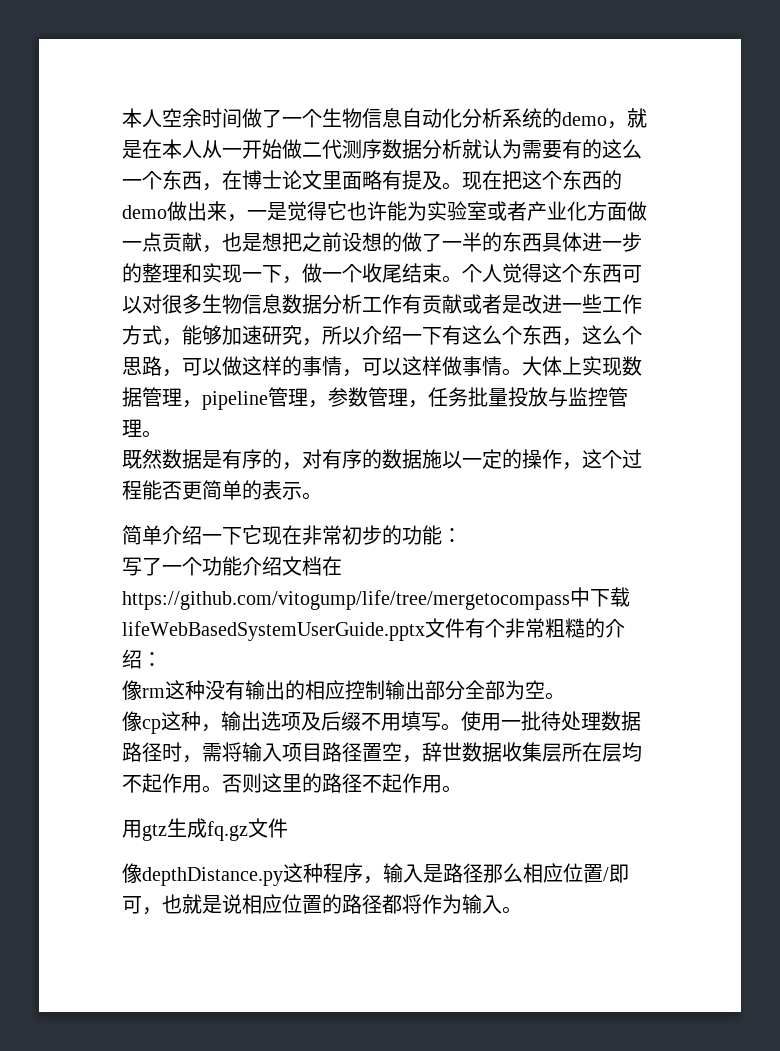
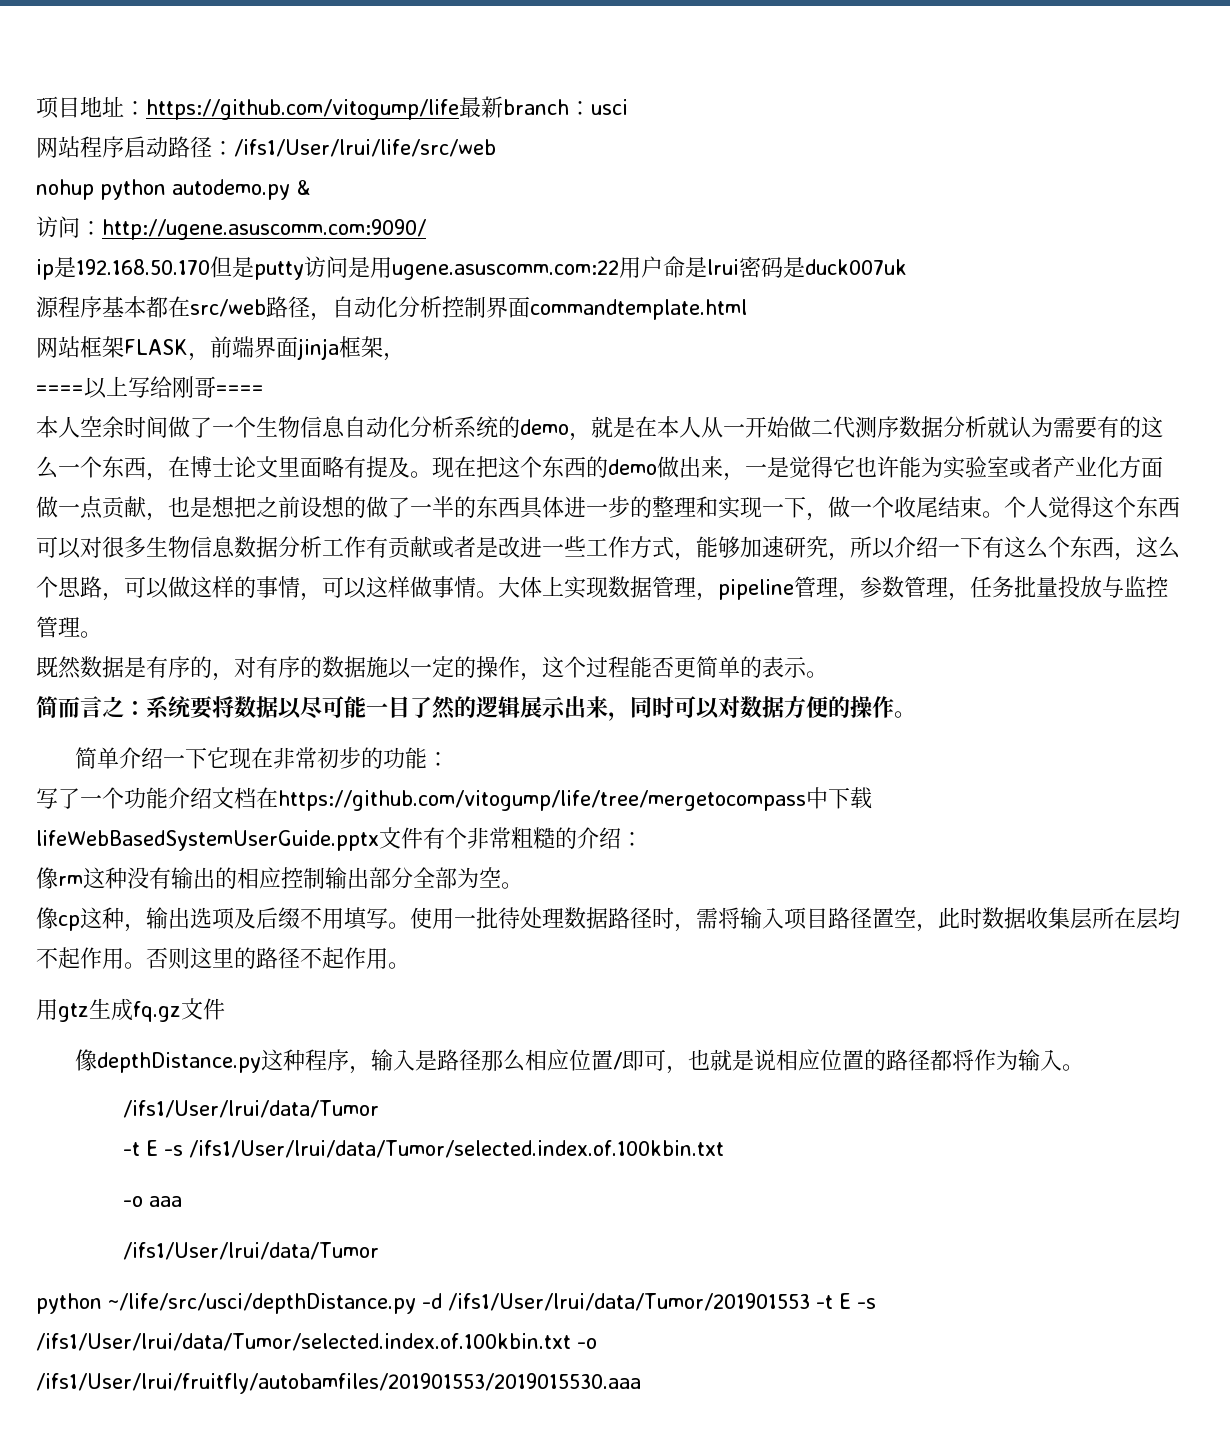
(122, 118) none -> [36,96,628,120] [36,136,496,158] [36,179,311,200] [36,216,426,240] [36,256,907,280] [36,296,747,321] [36,336,405,361] [36,376,264,399] 项目地址：https://github.com/vitogump/life最新branch：usci // 网站程序启动路径：/ifs1/User/lrui/life/src/web // nohup python autodemo.py & // 访问：http://ugene.asuscomm.com:9090/ // ip是192.168.50.170但是putty访问是用ugene.asuscomm.com:22用户命是lrui密码是duck007uk // 源程序基本都在src/web路径，自动化分析控制界面commandtemplate.html // 网站框架FLASK，前端界面jinja框架， // ====以上写给刚哥==== //
(322, 496) none -> [36,696,916,721] // 简而言之：系统要将数据以尽可能一目了然的逻辑展示出来，同时可以对数据方便的操作。
[422,742,462,762] 辞世 -> [938,907,982,929] 此时
(522, 910) none -> [122,1100,379,1118] [122,1140,724,1158] [122,1196,182,1207] [122,1242,379,1260] [36,1293,876,1314] [36,1333,597,1351] [36,1373,641,1394] // /ifs1/User/lrui/data/Tumor // -t E -s /ifs1/User/lrui/data/Tumor/selected.index.of.100kbin.txt // -o aaa // /ifs1/User/lrui/data/Tumor // python ~/life/src/usci/depthDistance.py -d /ifs1/User/lrui/data/Tumor/201901553 -t E -s /ifs1/User/lrui/data/Tumor/selected.index.of.100kbin.txt -o /ifs1/User/lrui/fruitfly/autobamfiles/201901553/2019015530.aaa

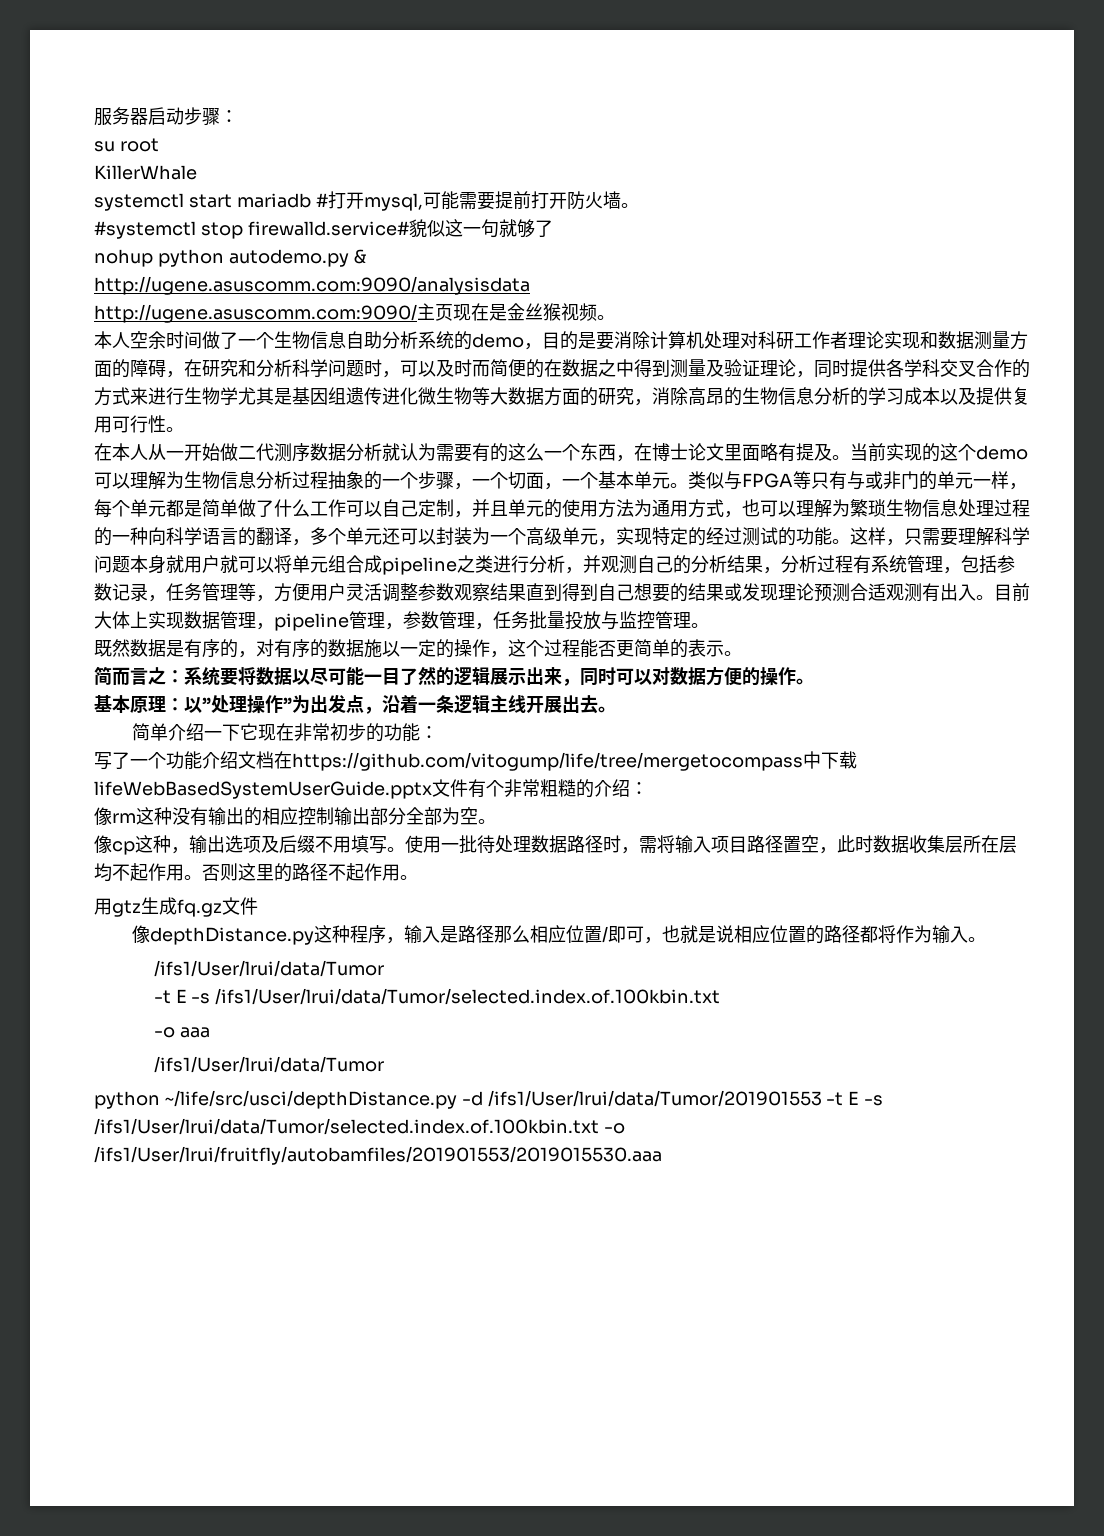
[36,96,628,120] [36,136,496,158] 项目地址：https://github.com/vitogump/life最新branch：usci // 网站程序启动路径：/ifs1/User/lrui/life/src/web -> [94,107,238,126] [94,138,159,152] [94,165,197,180] [94,191,639,211] [94,219,553,239] 服务器启动步骤： // su root // KillerWhale // systemctl start mariadb #打开mysql,可能需要提前打开防火墙。 // #systemctl stop firewalld.service#貌似这一句就够了
[36,216,102,238] 访问： -> [94,276,530,295] http://ugene.asuscomm.com:9090/analysisdata //
[36,256,907,280] [36,296,747,321] [36,336,405,361] [36,376,264,399] // ip是192.168.50.170但是putty访问是用ugene.asuscomm.com:22用户命是lrui密码是duck007uk // 源程序基本都在src/web路径，自动化分析控制界面commandtemplate.html // 网站框架FLASK，前端界面jinja框架， // ====以上写给刚哥==== -> [417,303,615,321] 主页现在是金丝猴视频。
[366,416,410,438] 动化 -> [364,331,382,349] 助
[591,416,635,438] 就是 -> [542,331,1028,350] [94,359,1030,378] [94,387,1030,406] [94,415,184,433] 目的是要消除计算机处理对科研工作者理论实现和数据测量方面的障碍，在研究和分析科学问题时，可以及时而简便的在数据之中得到测量及验证理论，同时提供各学科交叉合作的方式来进行生物学尤其是基因组遗传进化微生物等大数据方面的研究，消除高昂的生物信息分析的学习成本以及提供复用可行性。 //
[432,456,1163,481] [36,496,1180,521] [36,536,1180,561] [36,576,498,601] 现在把这个东西的demo做出来，一是觉得它也许能为实验室或者产业化方面做一点贡献，也是想把之前设想的做了一半的东西具体进一步的整理和实现一下，做一个收尾结束。个人觉得这个东西可以对很多生物信息数据分析工作有贡献或者是改进一些工作方式，能够加速研究，所以介绍一下有这么个东西，这么个思路，可以做这样的事情，可以这样做事情。 -> [850,443,1028,462] [94,471,1027,490] [94,499,1030,518] [94,527,1030,546] [94,555,1015,575] [94,583,1030,602] 当前实现的这个demo可以理解为生物信息分析过程抽象的一个步骤，一个切面，一个基本单元。类似与FPGA等只有与或非门的单元一样，每个单元都是简单做了什么工作可以自己定制，并且单元的使用方法为通用方式，也可以理解为繁琐生物信息处理过程的一种向科学语言的翻译，多个单元还可以封装为一个高级单元，实现特定的经过测试的功能。这样，只需要理解科学问题本身就用户就可以将单元组合成pipeline之类进行分析，并观测自己的分析结果，分析过程有系统管理，包括参数记录，任务管理等，方便用户灵活调整参数观察结果直到得到自己想要的结果或发现理论预测合适观测有出入。目前
(916, 714) none -> [94,694,616,714] // 基本原理：以”处理操作”为出发点，沿着一条逻辑主线开展出去。

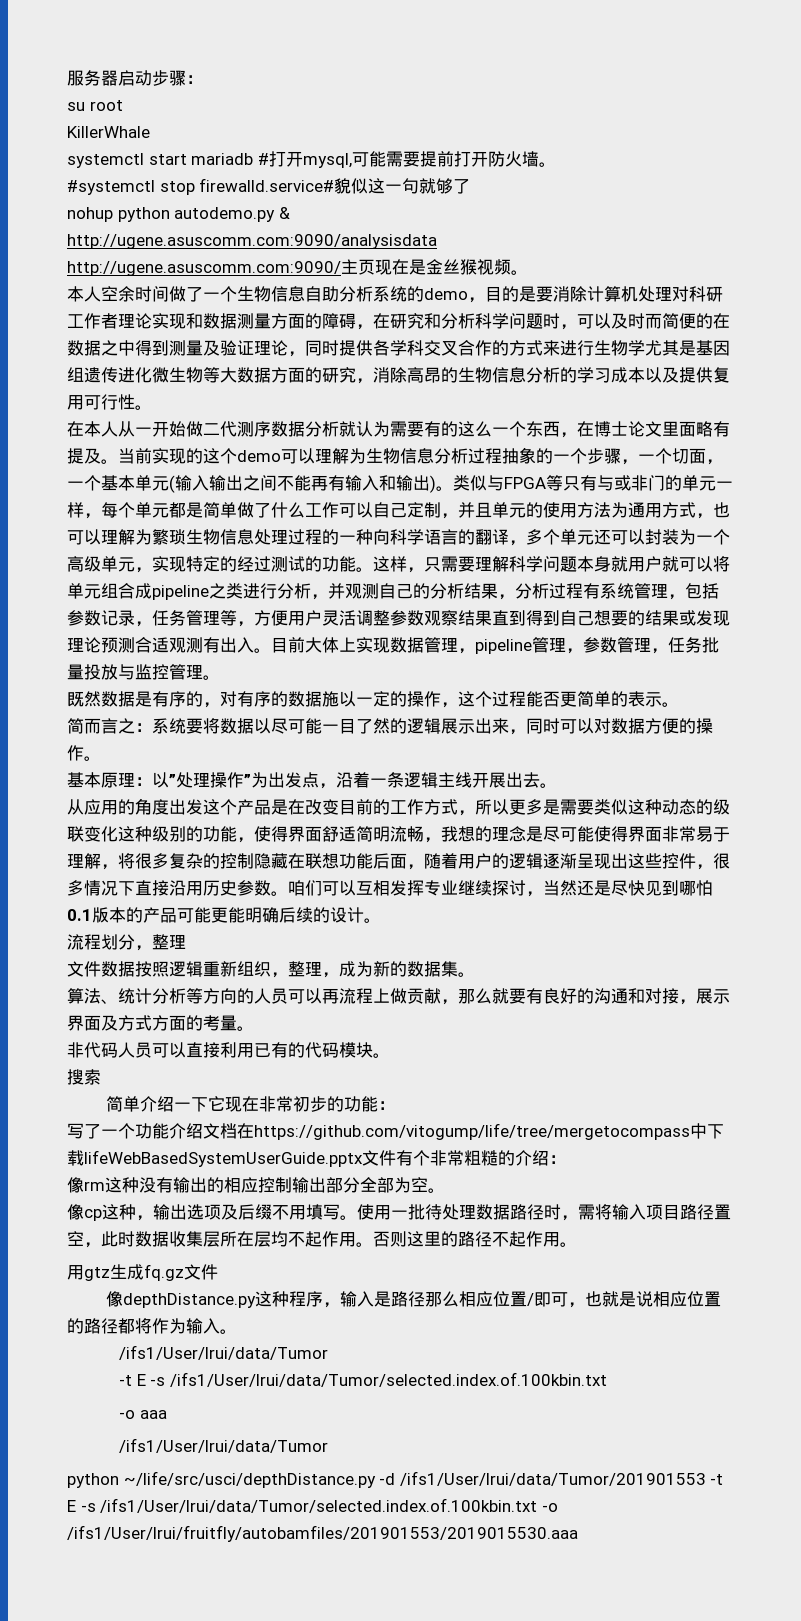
(670, 480) none -> [169,475,436,493] (输入输出之间不能再有输入和输出)
(616, 709) none -> [67,798,730,816] [67,826,730,843] [67,853,730,870] [67,880,713,897] [67,907,381,923] [67,934,186,951] [67,961,475,978] [67,988,730,1005] [67,1015,254,1031] [67,1042,390,1058] [67,1069,101,1085] // 从应用的角度出发这个产品是在改变目前的工作方式，所以更多是需要类似这种动态的级联变化这种级别的功能，使得界面舒适简明流畅，我想的理念是尽可能使得界面非常易于理解，将很多复杂的控制隐藏在联想功能后面，随着用户的逻辑逐渐呈现出这些控件，很多情况下直接沿用历史参数。咱们可以互相发挥专业继续探讨，当然还是尽快见到哪怕0.1版本的产品可能更能明确后续的设计。 // 流程划分，整理 // 文件数据按照逻辑重新组织，整理，成为新的数据集。 // 算法、统计分析等方向的人员可以再流程上做贡献，那么就要有良好的沟通和对接，展示界面及方式方面的考量。 // 非代码人员可以直接利用已有的代码模块。 // 搜索

